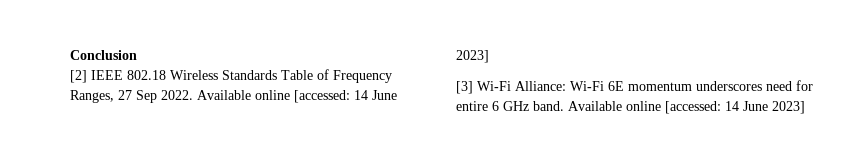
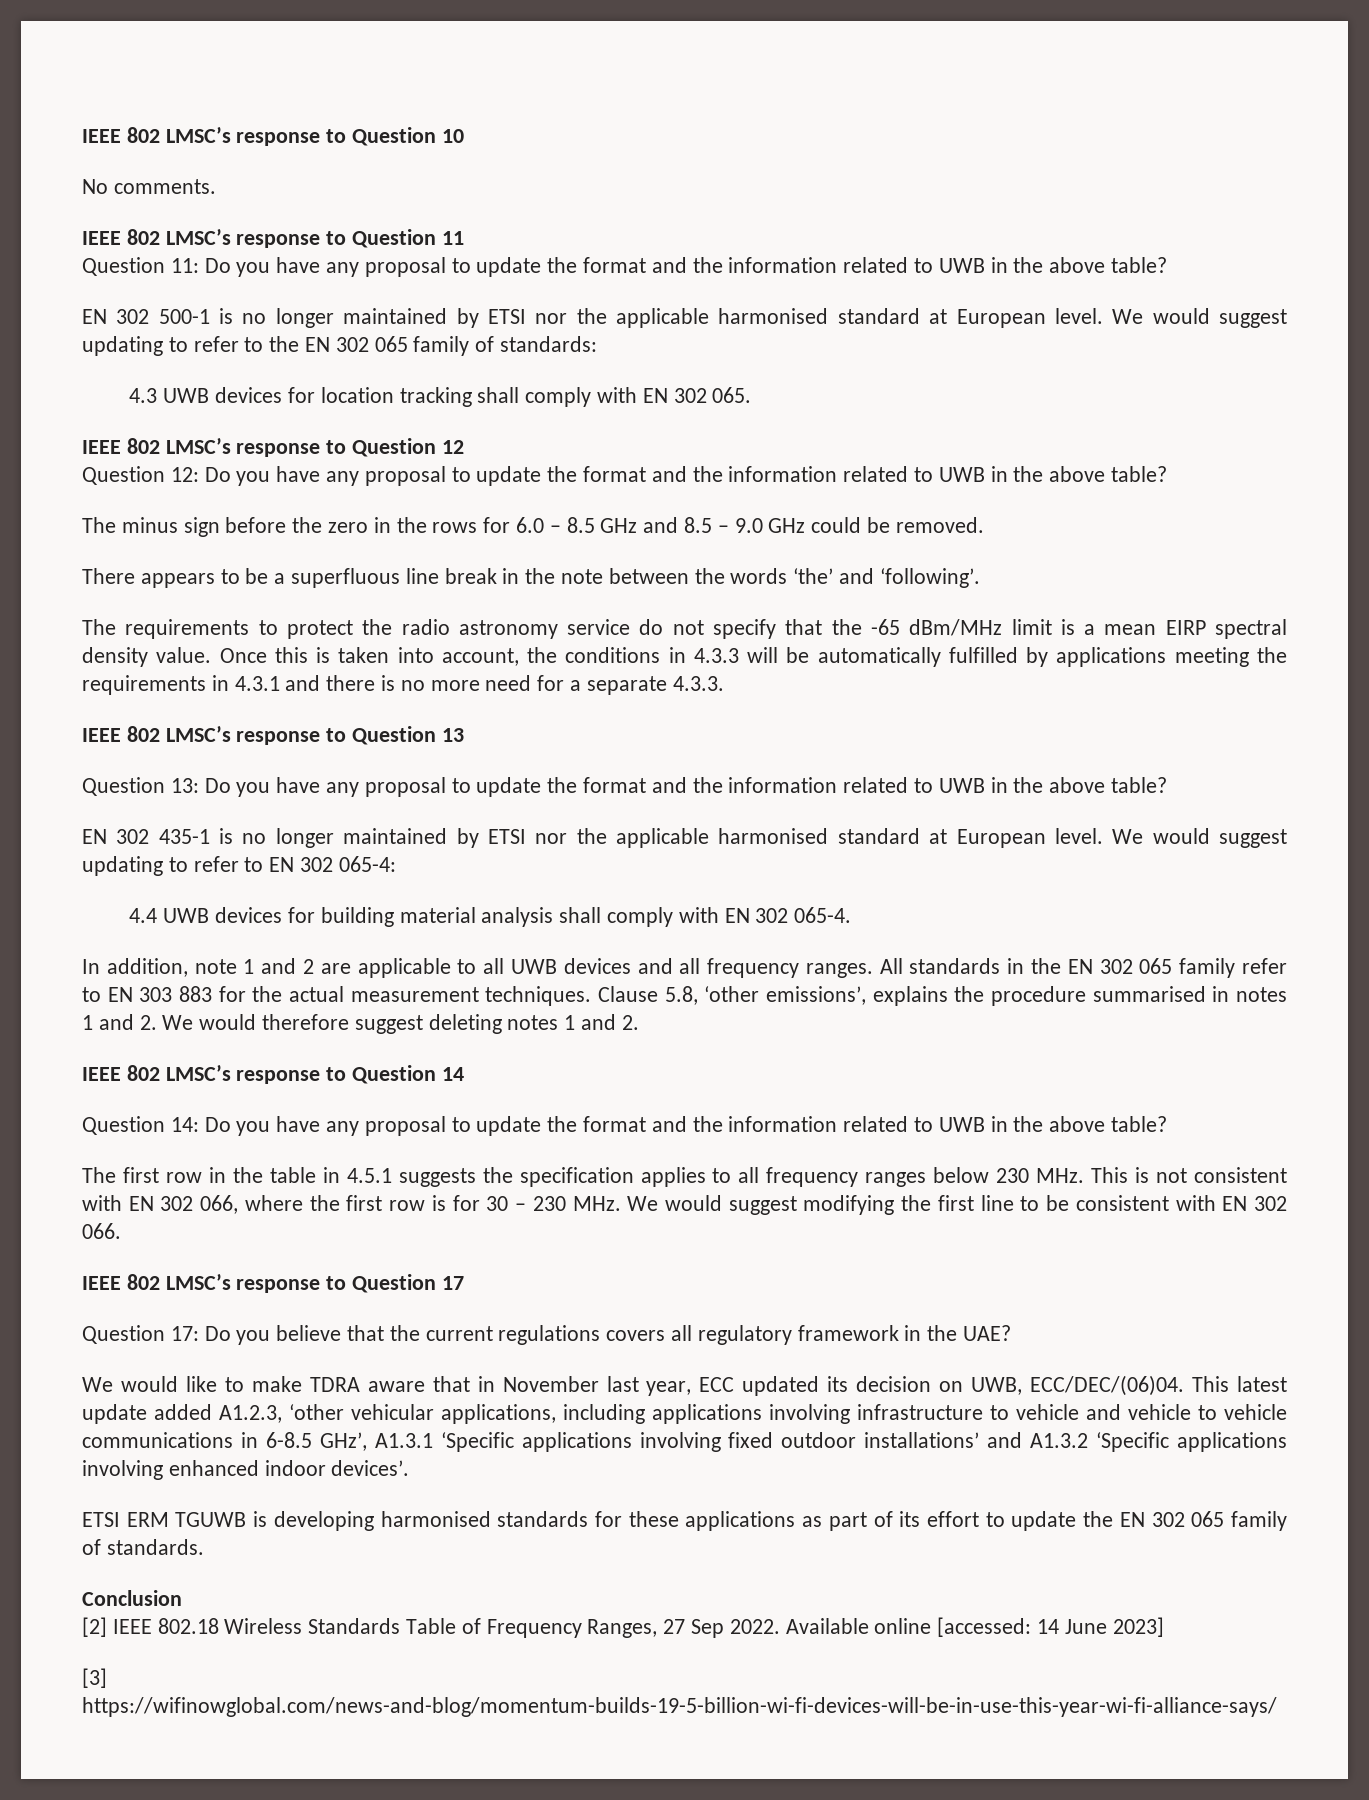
(70, 55) none -> [82,127,464,146] [82,179,216,194] [82,229,464,248] [82,257,1168,277] [82,308,1287,328] [82,336,598,356] [129,387,752,407] [82,438,464,457] [82,466,1168,486] [82,517,984,537] [82,568,980,588] [82,619,1287,639] [82,647,1288,667] [82,675,724,695] [82,726,464,745] [82,777,1168,797] [82,828,1287,848] [82,856,396,876] [129,907,852,927] [82,958,1287,978] [82,986,1287,1006] [82,1014,639,1034] [82,1065,464,1084] [82,1116,1168,1136] [82,1167,1288,1187] [82,1195,1288,1215] [82,1223,121,1239] [82,1274,464,1293] [82,1325,1012,1345] [82,1375,1288,1396] [82,1404,1287,1424] [82,1432,1288,1452] [82,1460,410,1480] [82,1511,1287,1531] [82,1539,204,1555] IEEE 802 LMSC’s response to Question 10 // No comments. // IEEE 802 LMSC’s response to Question 11 // Question 11: Do you have any proposal to update the format and the information related to UWB in the above table? // EN 302 500-1 is no longer maintained by ETSI nor the applicable harmonised standard at European level. We would suggest updating to refer to the EN 302 065 family of standards: // 4.3 UWB devices for location tracking shall comply with EN 302 065. // IEEE 802 LMSC’s response to Question 12 // Question 12: Do you have any proposal to update the format and the information related to UWB in the above table? // The minus sign before the zero in the rows for 6.0 – 8.5 GHz and 8.5 – 9.0 GHz could be removed. // There appears to be a superfluous line break in the note between the words ‘the’ and ‘following’. // The requirements to protect the radio astronomy service do not specify that the -65 dBm/MHz limit is a mean EIRP spectral density value. Once this is taken into account, the conditions in 4.3.3 will be automatically fulfilled by applications meeting the requirements in 4.3.1 and there is no more need for a separate 4.3.3. // IEEE 802 LMSC’s response to Question 13 // Question 13: Do you have any proposal to update the format and the information related to UWB in the above table? // EN 302 435-1 is no longer maintained by ETSI nor the applicable harmonised standard at European level. We would suggest updating to refer to EN 302 065-4: // 4.4 UWB devices for building material analysis shall comply with EN 302 065-4. // In addition, note 1 and 2 are applicable to all UWB devices and all frequency ranges. All standards in the EN 302 065 family refer to EN 303 883 for the actual measurement techniques. Clause 5.8, ‘other emissions’, explains the procedure summarised in notes 1 and 2. We would therefore suggest deleting notes 1 and 2. // IEEE 802 LMSC’s response to Question 14 // Question 14: Do you have any proposal to update the format and the information related to UWB in the above table? // The first row in the table in 4.5.1 suggests the specification applies to all frequency ranges below 230 MHz. This is not consistent with EN 302 066, where the first row is for 30 – 230 MHz. We would suggest modifying the first line to be consistent with EN 302 066. // IEEE 802 LMSC’s response to Question 17 // Question 17: Do you believe that the current regulations covers all regulatory framework in the UAE? // We would like to make TDRA aware that in November last year, ECC updated its decision on UWB, ECC/DEC/(06)04. This latest update added A1.2.3, ‘other vehicular applications, including applications involving infrastructure to vehicle and vehicle to vehicle communications in 6-8.5 GHz’, A1.3.1 ‘Specific applications involving fixed outdoor installations’ and A1.3.2 ‘Specific applications involving enhanced indoor devices’. // ETSI ERM TGUWB is developing harmonised standards for these applications as part of its effort to update the EN 302 065 family of standards. //
[477,80,813,91] [456,101,805,114] Wi-Fi Alliance: Wi-Fi 6E momentum underscores need for entire 6 GHz band. Available online [accessed: 14 June 2023] -> [82,1697,1277,1717] https://wifinowglobal.com/news-and-blog/momentum-builds-19-5-billion-wi-fi-devices-will-be-in-use-this-year-wi-fi-alliance-says/

